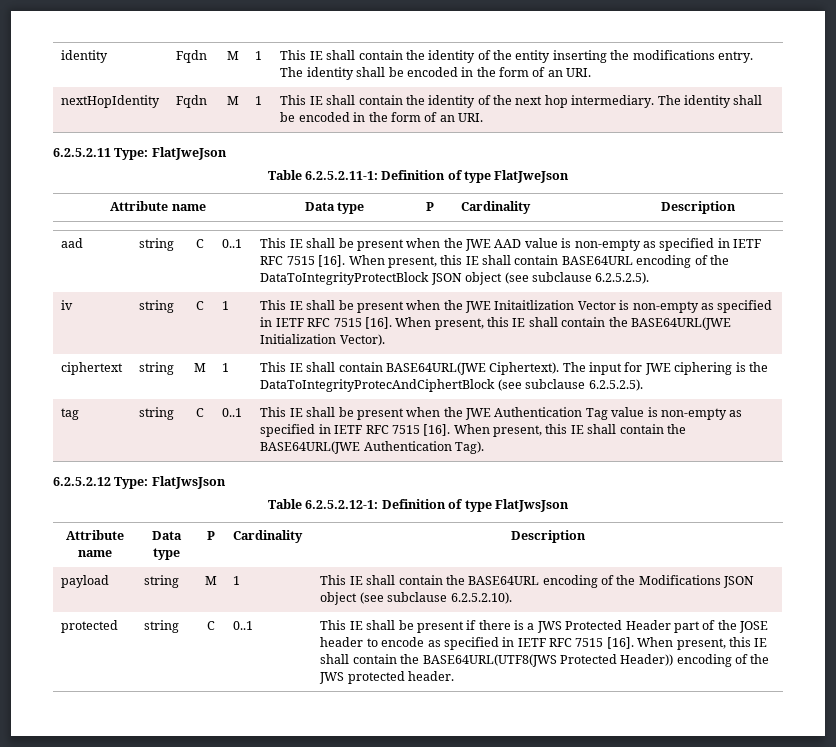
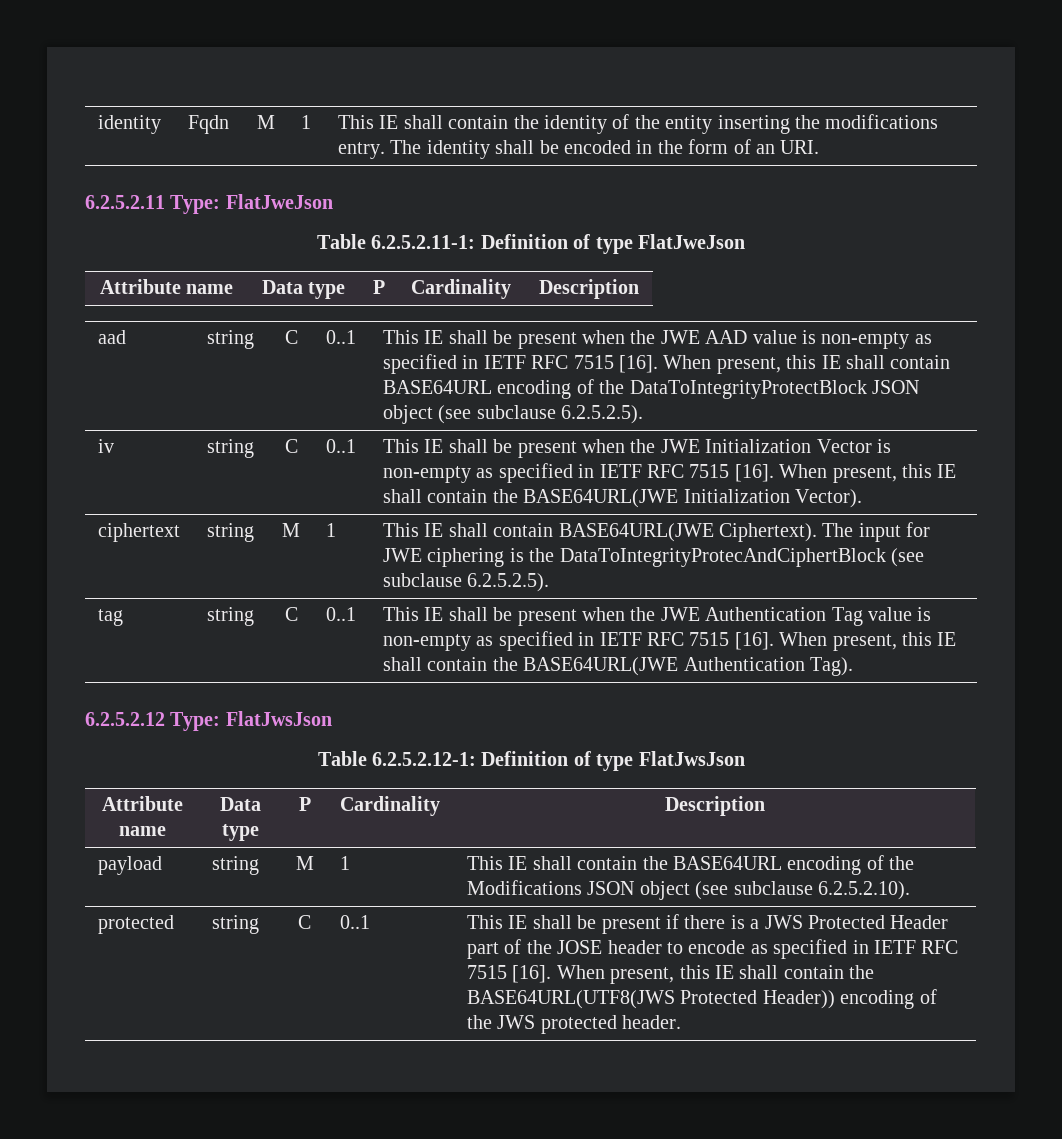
[61,95,161,108] [176,95,208,108] [226,96,239,105] [255,96,263,105] [280,95,763,108] [280,112,484,122] // nextHopIdentity | Fqdn | M | 1 | This IE shall contain the identity of the next hop intermediary. The identity shall be encoded in the form of an URI. -> (820, 147) none
[222,301,230,310] [260,300,575,313] 1 | This IE shall be present when the JWE Initaitlization -> [326,439,357,453] [383,439,812,458] 0..1 | This IE shall be present when the JWE Initialization

